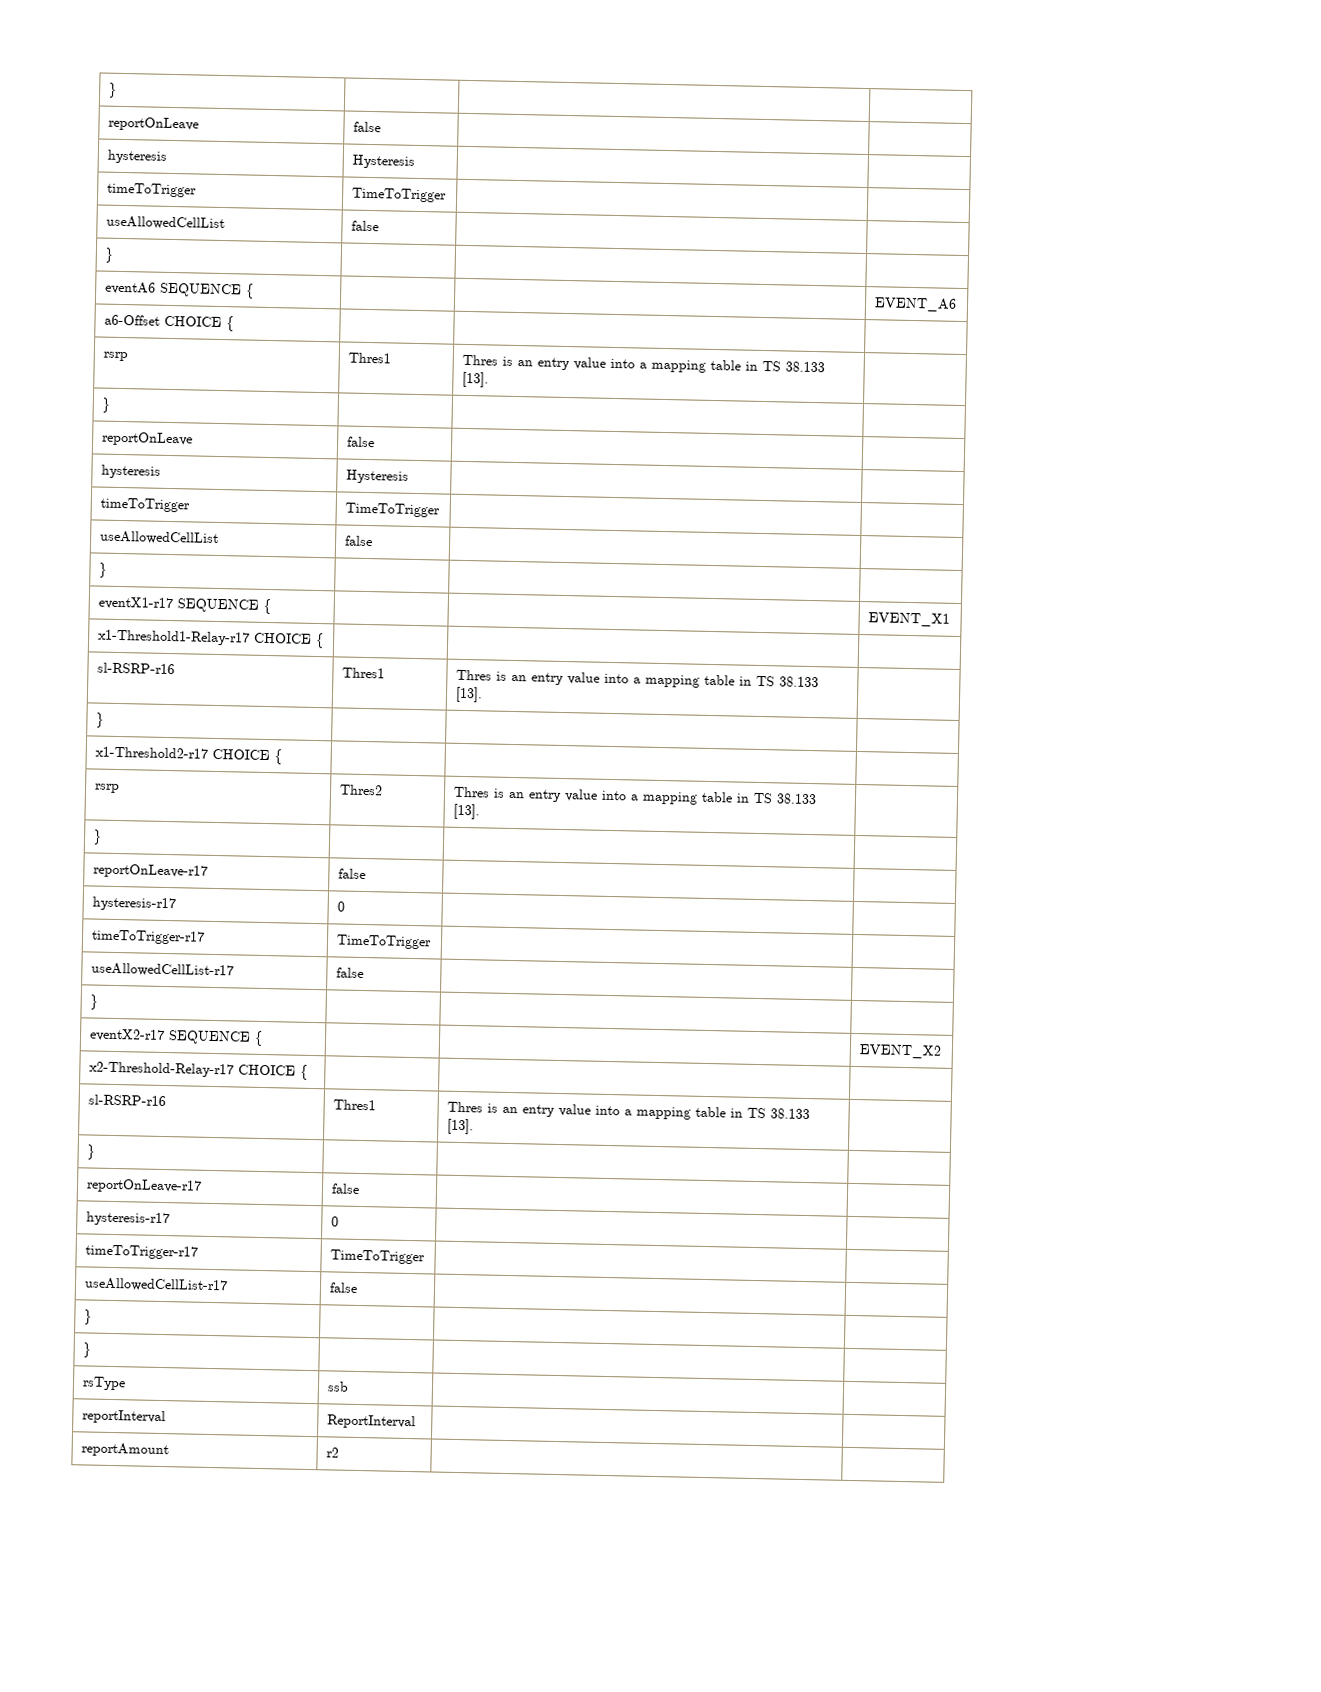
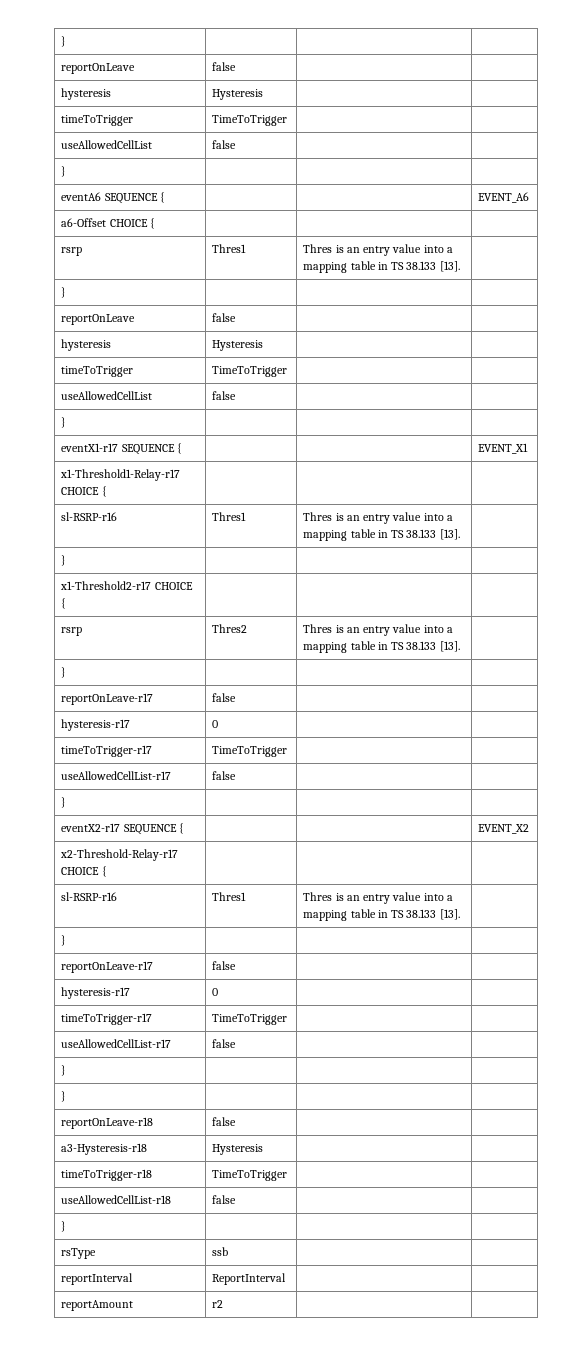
(92, 1350) none -> [61,1117,154,1129] [212,1117,237,1126] [61,1143,148,1155] [212,1144,264,1155] [61,1169,153,1181] [212,1170,288,1181] [61,1195,172,1204] [212,1195,237,1204] [61,1221,67,1232] // reportOnLeave-r18 | false | | // a3-Hysteresis-r18 | Hysteresis | | // timeToTrigger-r18 | TimeToTrigger | | // useAllowedCellList-r18 | false | | // } | | |

